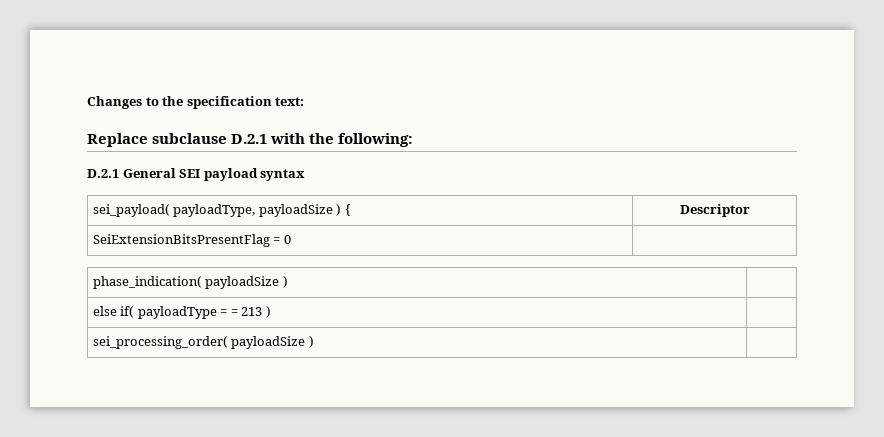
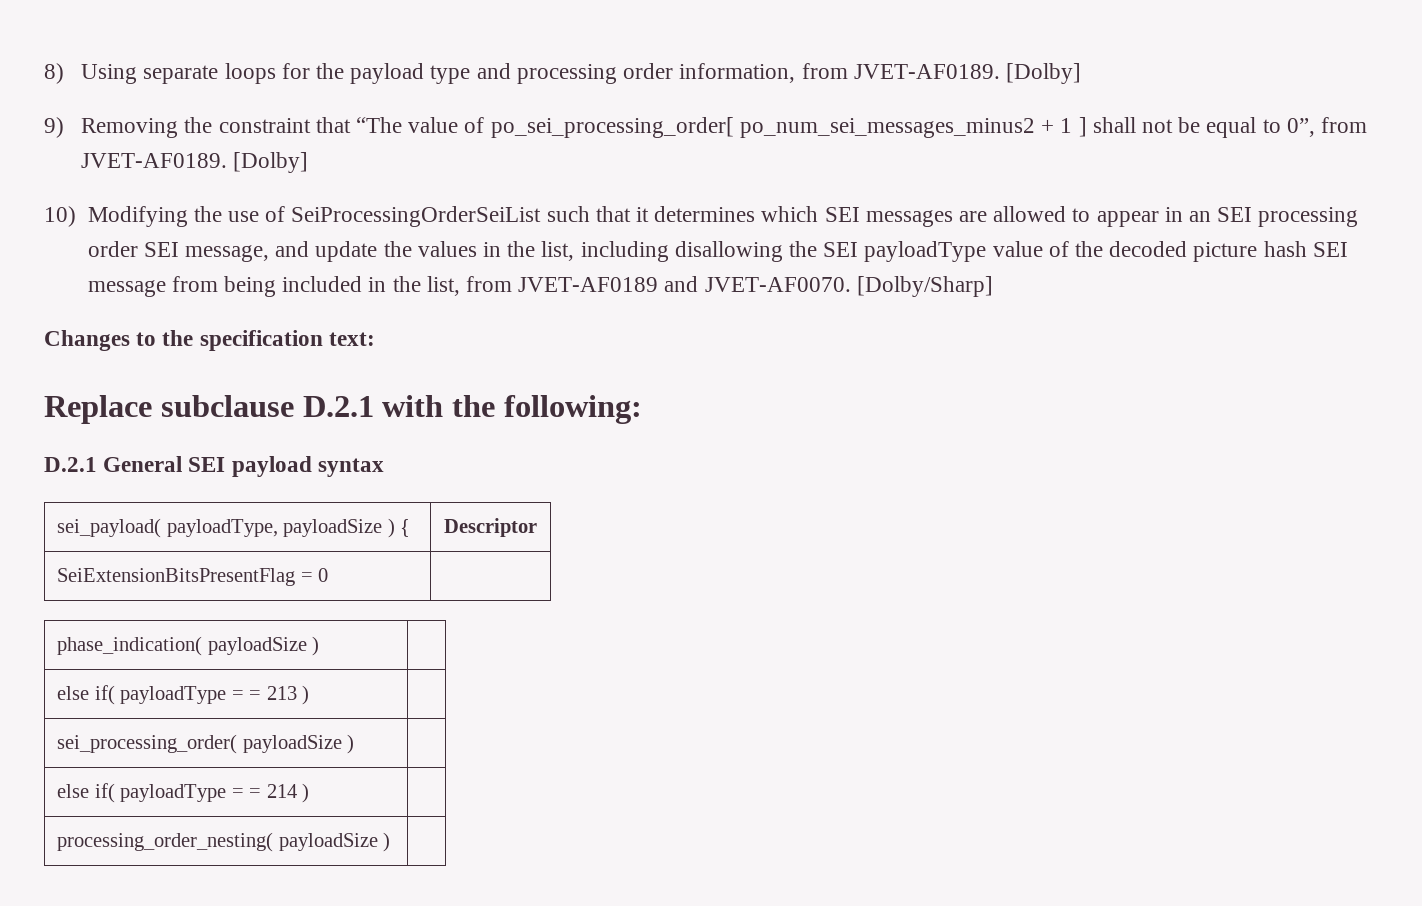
(87, 102) none -> [44,63,1081,84] [44,117,1367,138] [81,152,309,173] [44,206,1359,227] [87,241,1348,262] [87,276,993,297] 8) Using separate loops for the payload type and processing order information, from JVET-AF0189. [Dolby] // 9) Removing the constraint that “The value of po_sei_processing_order[ po_num_sei_messages_minus2 + 1 ] shall not be equal to 0”, from JVET-AF0189. [Dolby] // 10) Modifying the use of SeiProcessingOrderSeiList such that it determines which SEI messages are allowed to appear in an SEI processing order SEI message, and update the values in the list, including disallowing the SEI payloadType value of the decoded picture hash SEI message from being included in the list, from JVET-AF0189 and JVET-AF0070. [Dolby/Sharp] //
(314, 342) none -> [57,783,310,803] [57,832,391,852] // else if( payloadType = = 214 ) | // processing_order_nesting( payloadSize ) |

